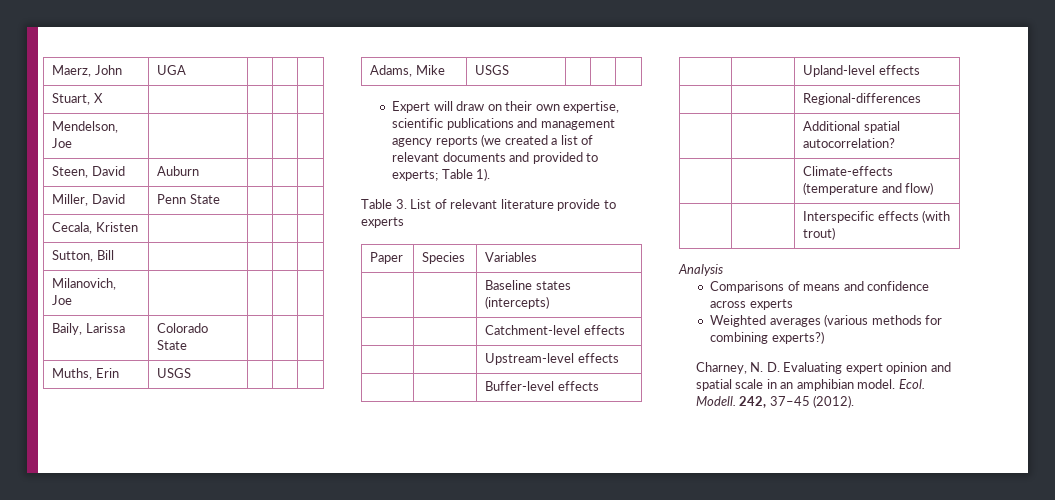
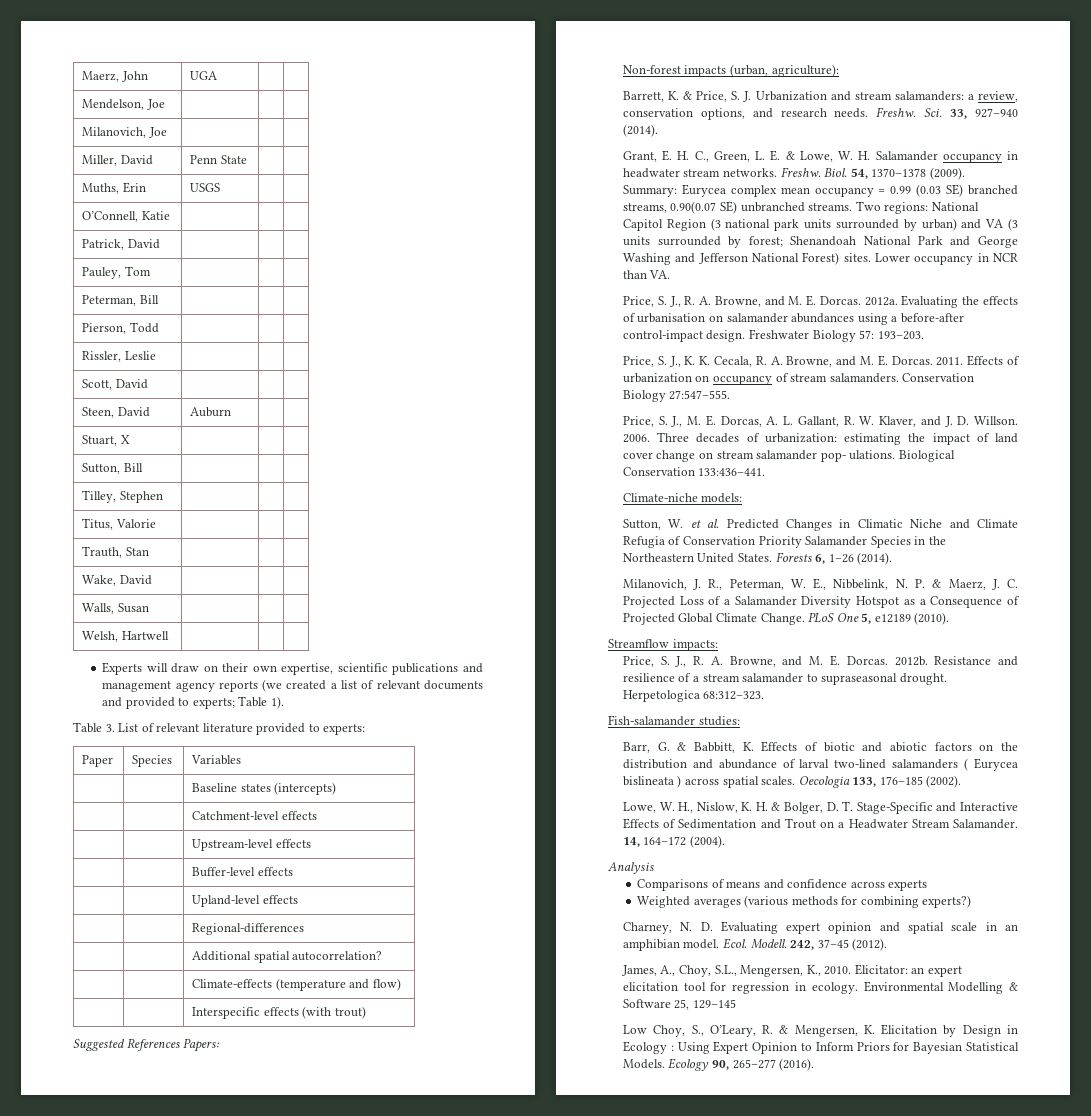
[52,93,103,105] | // Stuart, X | | | | -> (218, 75) none
[52,166,125,178] [157,166,200,176] | // Steen, David | Auburn -> [82,127,167,138] // Milanovich, Joe
[52,222,138,234] [52,250,114,262] [52,278,117,290] [52,295,73,305] [52,323,125,335] [157,323,209,333] [157,340,188,350] [52,368,119,380] [157,368,192,378] [370,65,445,77] [475,65,510,75] [392,101,431,113] | // Cecala, Kristen | | | | // Sutton, Bill | | | | // Milanovich, Joe | | | | // Baily, Larissa | Colorado State | | | // Muths, Erin | USGS | | | // Adams, Mike | USGS | | | // Expert -> [82,182,146,194] [190,183,221,192] [82,211,170,222] [82,239,160,250] [82,266,151,279] [82,295,159,306] [82,322,159,334] [82,351,156,362] [82,379,148,390] [82,407,150,418] [190,407,232,417] [82,435,130,446] [82,463,143,474] [82,490,163,503] [82,518,156,530] [82,546,149,558] [82,575,152,586] [82,603,149,614] [82,631,169,642] [102,662,143,675] // Muths, Erin | USGS | | // O’Connell, Katie | | | // Patrick, David | | | // Pauley, Tom | | | // Peterman, Bill | | | // Pierson, Todd | | | // Rissler, Leslie | | | // Scott, David | | | // Steen, David | Auburn | | // Stuart, X | | | // Sutton, Bill | | | // Tilley, Stephen | | | // Titus, Valorie | | | // Trauth, Stan | | | // Wake, David | | | // Walls, Susan | | | // Welsh, Hartwell | | | // Experts
[557,199,616,211] [361,217,404,228] provide to experts -> [256,723,366,735] provided to experts:
(836, 233) none -> [73,1038,221,1052] [622,64,839,77] [622,91,1018,102] [622,107,1019,120] [622,124,658,137] [622,150,1018,163] [622,167,965,180] [622,184,1018,197] [622,201,979,214] [622,218,1018,231] [622,236,1018,248] [622,252,1018,265] [622,270,671,279] [622,295,1018,308] [622,313,964,325] [622,329,924,342] [622,355,1021,367] [622,373,975,385] [622,390,731,402] [622,415,1019,427] [622,432,1019,445] [622,450,955,462] [622,467,766,476] [622,493,743,503] [622,519,1018,531] [622,536,946,548] [622,552,893,565] [622,578,1018,590] [622,596,1020,608] [622,612,950,625] [608,639,718,651] [622,655,1018,667] [622,673,947,685] [622,690,765,702] [608,715,740,726] [622,741,1018,753] [622,758,1018,771] [622,775,962,788] [622,801,1018,814] [622,818,1018,829] [622,835,725,848] // Suggested References Papers: // Non-forest impacts (urban, agriculture): // Barrett, K. & Price, S. J. Urbanization and stream salamanders: a review, conservation options, and research needs. Freshw. Sci. 33, 927–940 (2014). // Grant, E. H. C., Green, L. E. & Lowe, W. H. Salamander occupancy in headwater stream networks. Freshw. Biol. 54, 1370–1378 (2009). Summary: Eurycea complex mean occupancy = 0.99 (0.03 SE) branched streams, 0.90(0.07 SE) unbranched streams. Two regions: National Capitol Region (3 national park units surrounded by urban) and VA (3 units surrounded by forest; Shenandoah National Park and George Washing and Jefferson National Forest) sites. Lower occupancy in NCR than VA. // Price, S. J., R. A. Browne, and M. E. Dorcas. 2012a. Evaluating the effects of urbanisation on salamander abundances using a before-after control-impact design. Freshwater Biology 57: 193–203. // Price, S. J., K. K. Cecala, R. A. Browne, and M. E. Dorcas. 2011. Effects of urbanization on occupancy of stream salamanders. Conservation Biology 27:547–555. // Price, S. J., M. E. Dorcas, A. L. Gallant, R. W. Klaver, and J. D. Willson. 2006. Three decades of urbanization: estimating the impact of land cover change on stream salamander pop- ulations. Biological Conservation 133:436–441. // Climate-niche models: // Sutton, W. et al. Predicted Changes in Climatic Niche and Climate Refugia of Conservation Priority Salamander Species in the Northeastern United States. Forests 6, 1–26 (2014). // Milanovich, J. R., Peterman, W. E., Nibbelink, N. P. & Maerz, J. C. Projected Loss of a Salamander Diversity Hotspot as a Consequence of Projected Global Climate Change. PLoS One 5, e12189 (2010). // Streamflow impacts: // Price, S. J., R. A. Browne, and M. E. Dorcas. 2012b. Resistance and resilience of a stream salamander to supraseasonal drought. Herpetologica 68:312–323. // Fish-salamander studies: // Barr, G. & Babbitt, K. Effects of biotic and abiotic factors on the distribution and abundance of larval two-lined salamanders ( Eurycea bislineata ) across spatial scales. Oecologia 133, 176–185 (2002). // Lowe, W. H., Nislow, K. H. & Bolger, D. T. Stage-Specific and Interactive Effects of Sedimentation and Trout on a Headwater Stream Salamander. 14, 164–172 (2004).
(855, 401) none -> [621,964,962,977] [622,981,1018,994] [622,999,736,1010] [622,1024,1018,1037] [622,1041,1019,1054] [622,1058,815,1071] // James, A., Choy, S.L., Mengersen, K., 2010. Elicitator: an expert elicitation tool for regression in ecology. Environmental Modelling & Software 25, 129–145 // Low Choy, S., O’Leary, R. & Mengersen, K. Elicitation by Design in Ecology : Using Expert Opinion to Inform Priors for Bayesian Statistical Models. Ecology 90, 265–277 (2016).

